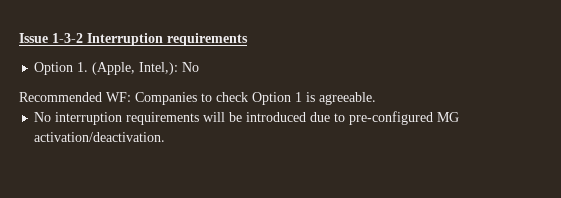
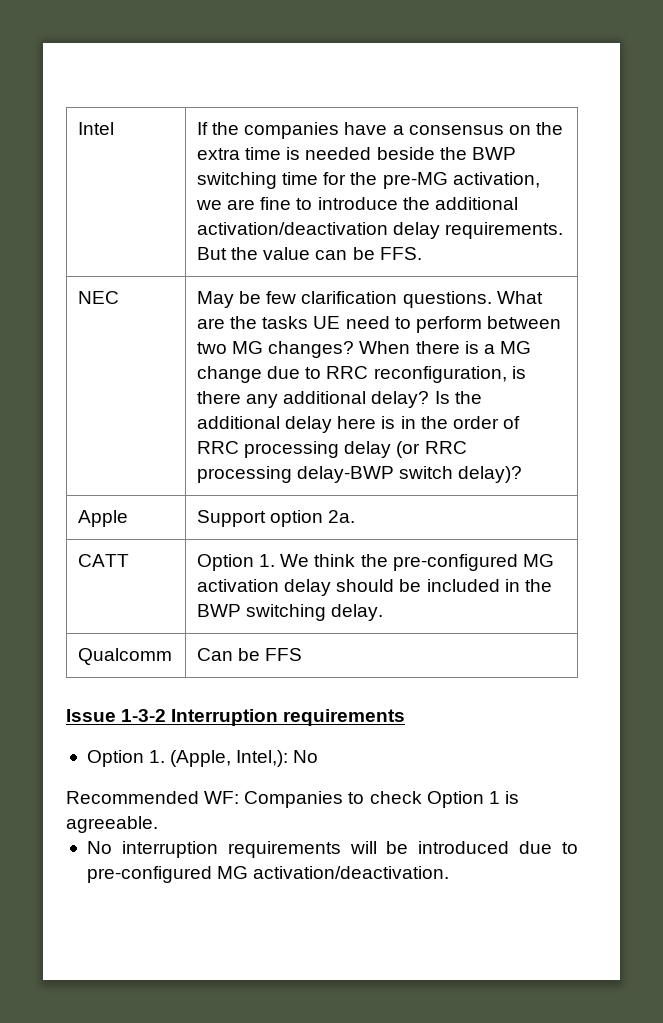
(19, 38) none -> [78,122,115,135] [197,122,564,139] [197,147,516,160] [197,172,540,189] [196,197,518,210] [197,222,564,239] [197,247,422,260] [78,291,120,304] [197,291,543,308] [197,316,562,333] [197,341,532,358] [197,366,526,383] [197,391,482,408] [197,416,521,433] [197,441,467,458] [197,466,523,483] [78,510,129,527] [197,510,356,527] [78,554,130,567] [197,554,554,571] [197,579,552,596] [197,604,384,621] [78,648,173,665] [197,648,303,661] Intel | If the companies have a consensus on the extra time is needed beside the BWP switching time for the pre-MG activation, we are fine to introduce the additional activation/deactivation delay requirements. But the value can be FFS. // NEC | May be few clarification questions. What are the tasks UE need to perform between two MG changes? When there is a MG change due to RRC reconfiguration, is there any additional delay? Is the additional delay here is in the order of RRC processing delay (or RRC processing delay-BWP switch delay)? // Apple | Support option 2a. // CATT | Option 1. We think the pre-configured MG activation delay should be included in the BWP switching delay. // Qualcomm | Can be FFS //

